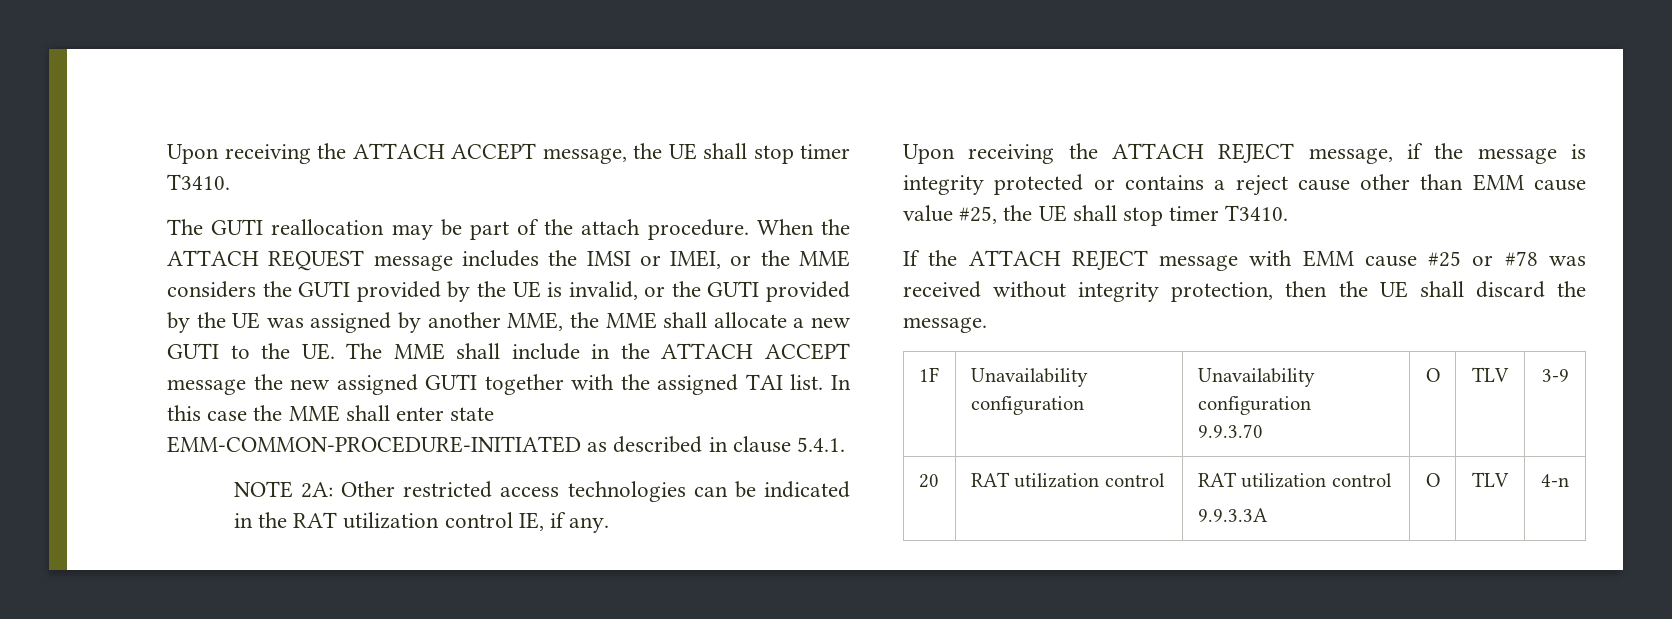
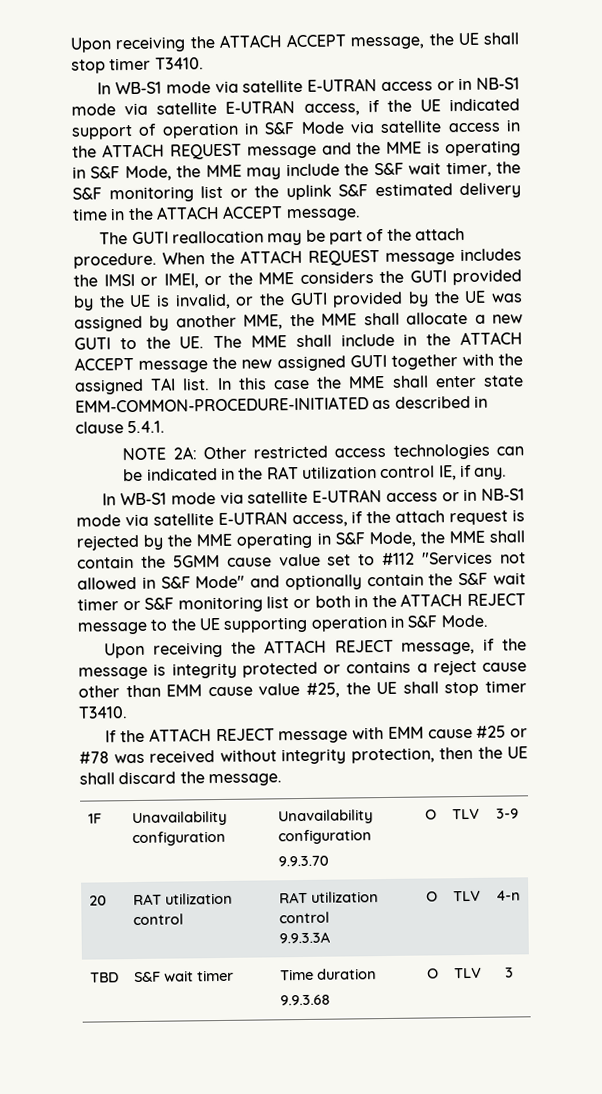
(230, 182) none -> [97,77,520,95] [71,98,520,116] [71,119,521,140] [72,140,521,160] [72,161,521,182] [72,182,521,203] [72,205,361,222] // In WB-S1 mode via satellite E-UTRAN access or in NB-S1 mode via satellite E-UTRAN access, if the UE indicated support of operation in S&F Mode via satellite access in the ATTACH REQUEST message and the MME is operating in S&F Mode, the MME may include the S&F wait timer, the S&F monitoring list or the uplink S&F estimated delivery time in the ATTACH ACCEPT message.
(610, 525) none -> [102,488,525,506] [76,509,526,528] [76,530,525,551] [77,551,527,569] [77,572,526,591] [77,593,527,613] [77,614,488,635] // In WB-S1 mode via satellite E-UTRAN access or in NB-S1 mode via satellite E-UTRAN access, if the attach request is rejected by the MME operating in S&F Mode, the MME shall contain the 5GMM cause value set to #112 "Services not allowed in S&F Mode" and optionally contain the S&F wait timer or S&F monitoring list or both in the ATTACH REJECT message to the UE supporting operation in S&F Mode.
(1569, 480) none -> [89,972,119,983] [133,969,234,983] [279,968,377,981] [279,994,330,1006] [426,968,439,979] [453,967,482,979] [505,967,514,978] // TBD | S&F wait timer | Time duration // 9.9.3.68 | O | TLV | 3

